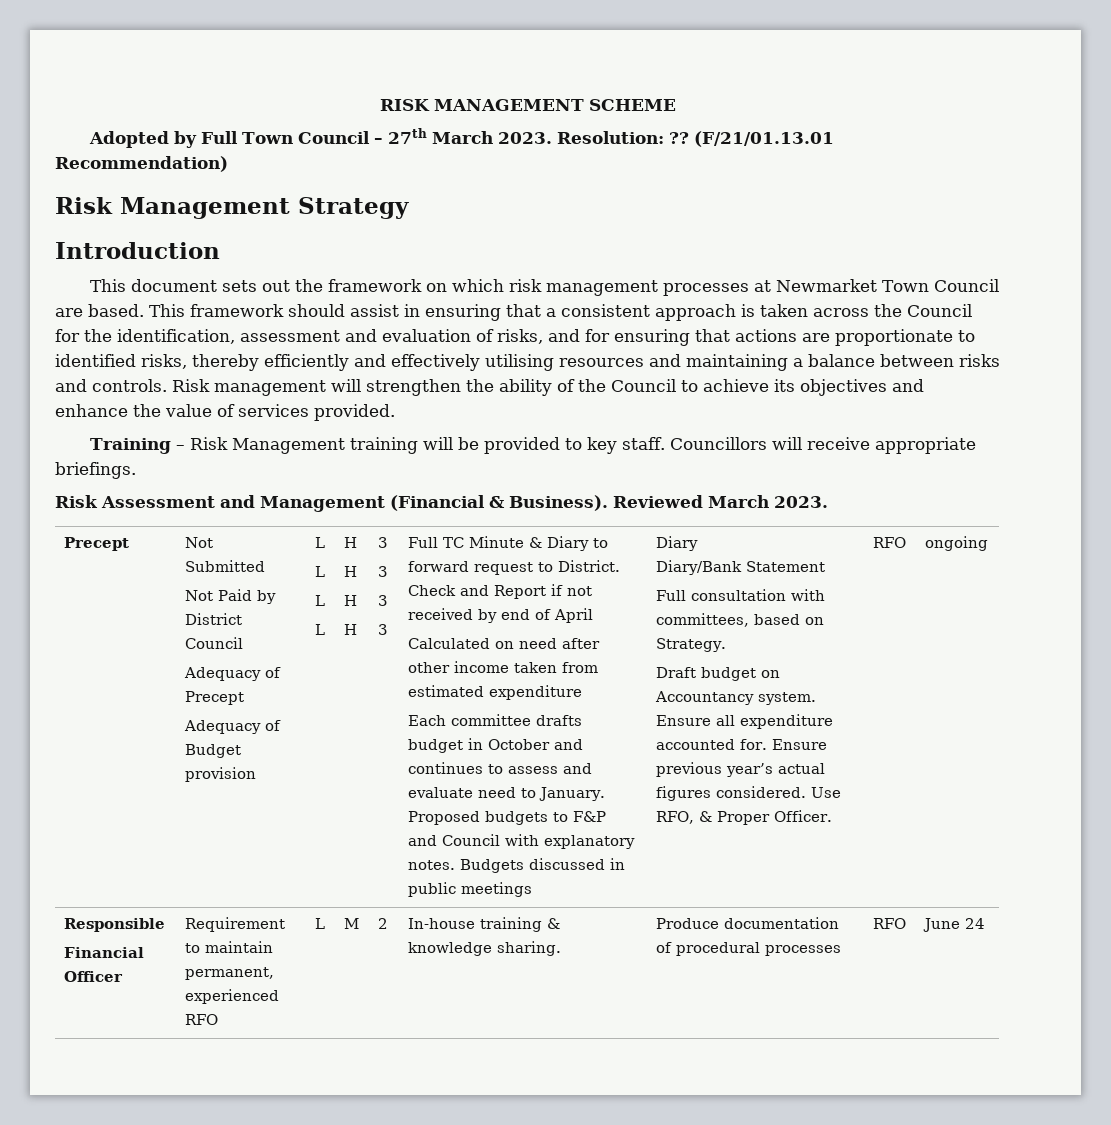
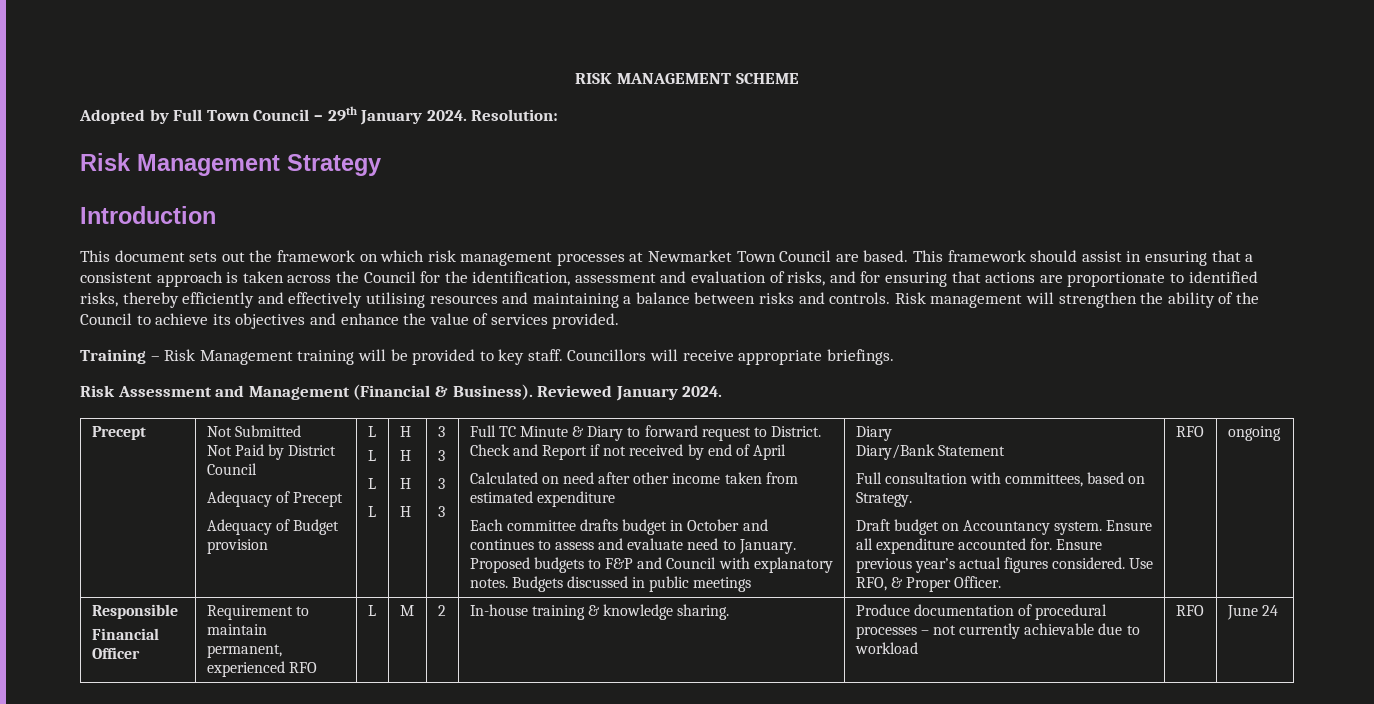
[388,128,835,147] [55,156,228,172] 27th March 2023. Resolution: ?? (F/21/01.13.01 Recommendation) -> [327,106,559,125] 29th January 2024. Resolution:
[708,495,828,508] March 2023. -> [615,386,723,401] January 2024.
(842, 950) none -> [920,623,1140,639] [854,642,918,654] – not currently achievable due to workload

